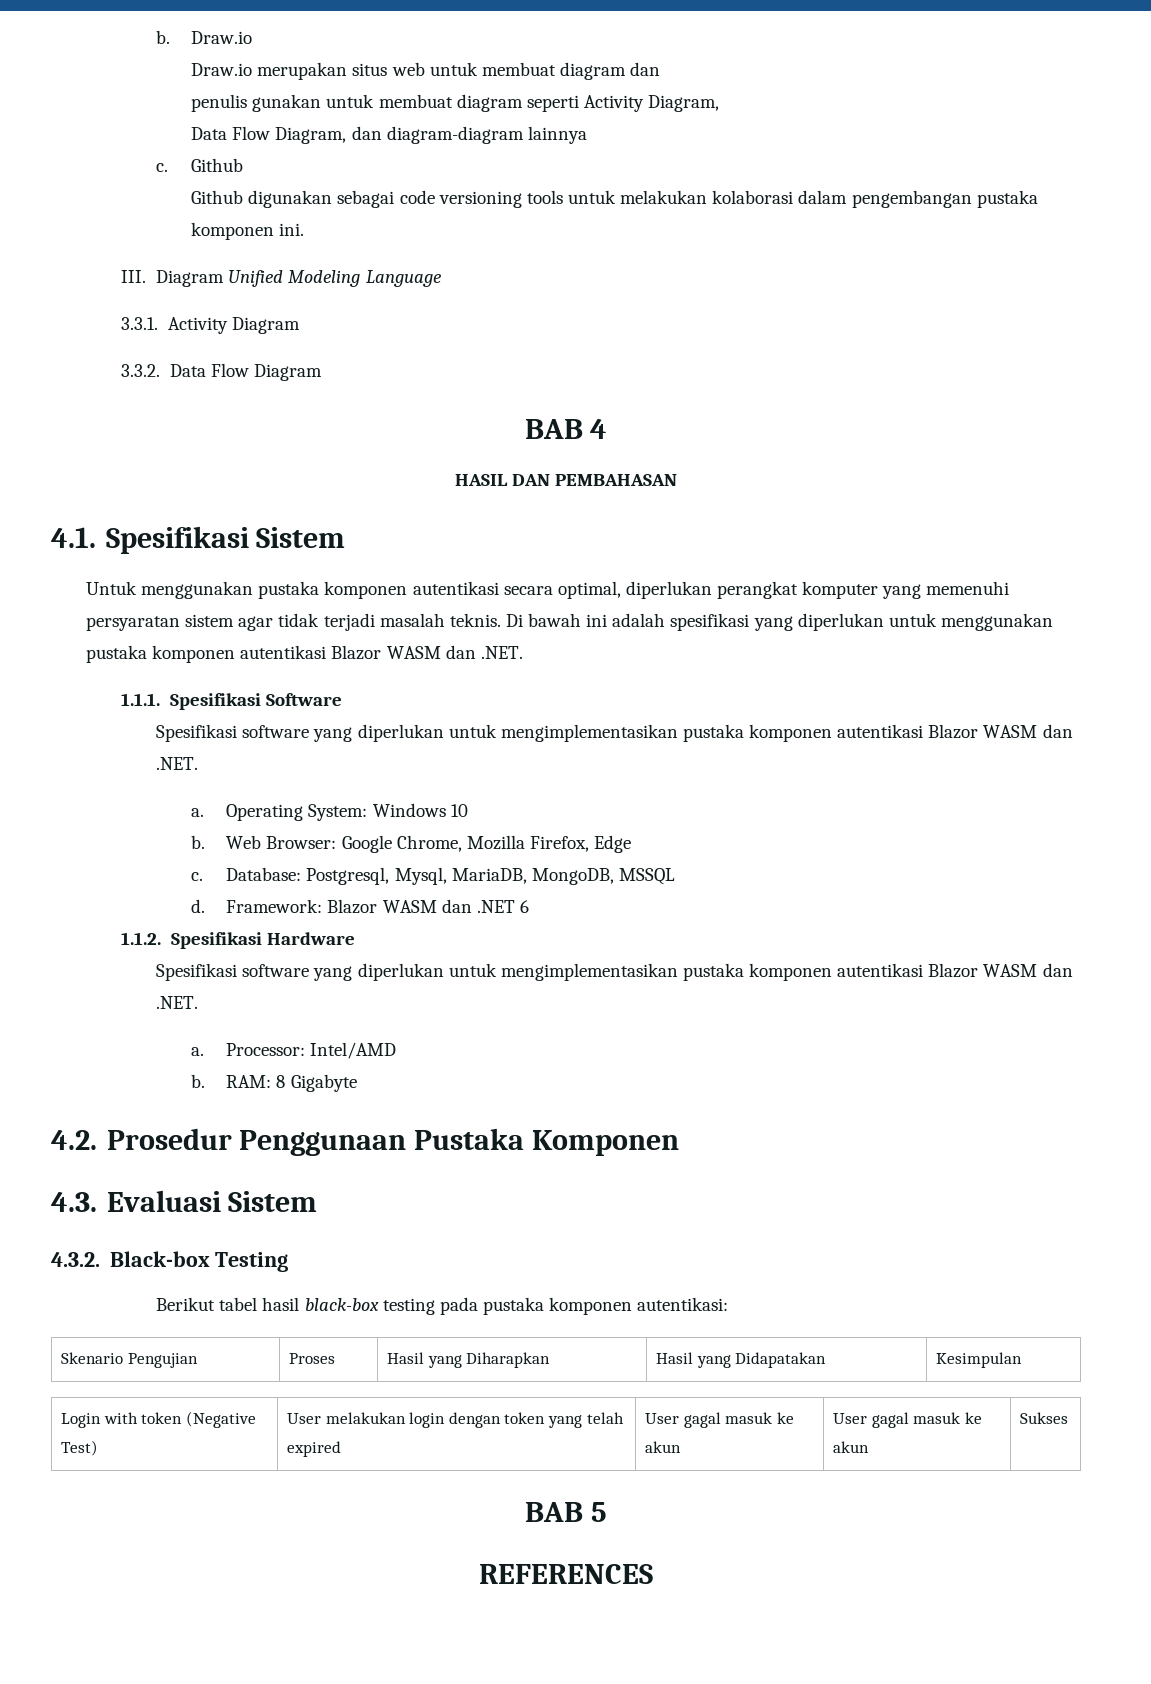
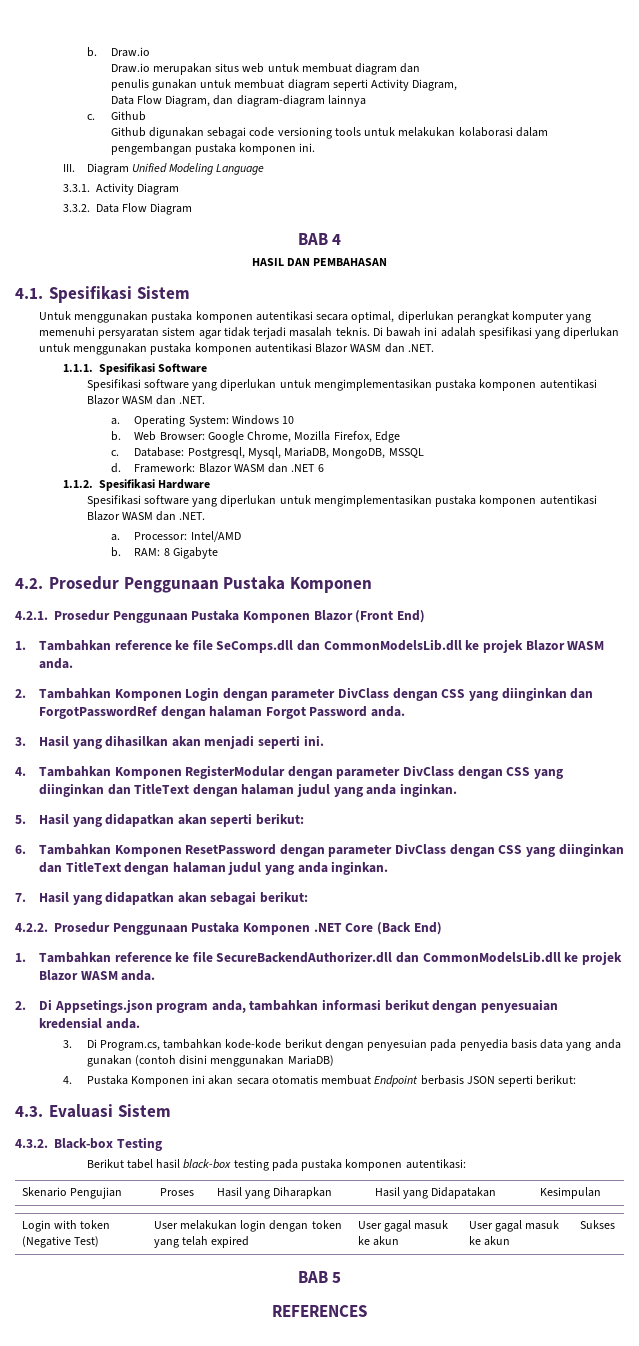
(680, 1143) none -> [15,610,425,623] [15,639,605,653] [38,658,73,669] [15,687,594,701] [38,706,406,719] [15,735,324,749] [15,765,564,779] [38,783,458,797] [15,813,305,827] [15,843,624,857] [38,861,389,875] [15,891,309,905] [15,922,442,935] [15,951,623,965] [38,970,156,981] [15,999,559,1013] [38,1017,140,1029] [62,1039,621,1051] [86,1055,334,1067] [62,1075,577,1087] // 4.2.1. Prosedur Penggunaan Pustaka Komponen Blazor (Front End) // 1. Tambahkan reference ke file SeComps.dll dan CommonModelsLib.dll ke projek Blazor WASM anda. // 2. Tambahkan Komponen Login dengan parameter DivClass dengan CSS yang diinginkan dan ForgotPasswordRef dengan halaman Forgot Password anda. // 3. Hasil yang dihasilkan akan menjadi seperti ini. // 4. Tambahkan Komponen RegisterModular dengan parameter DivClass dengan CSS yang diinginkan dan TitleText dengan halaman judul yang anda inginkan. // 5. Hasil yang didapatkan akan seperti berikut: // 6. Tambahkan Komponen ResetPassword dengan parameter DivClass dengan CSS yang diinginkan dan TitleText dengan halaman judul yang anda inginkan. // 7. Hasil yang didapatkan akan sebagai berikut: // 4.2.2. Prosedur Penggunaan Pustaka Komponen .NET Core (Back End) // 1. Tambahkan reference ke file SecureBackendAuthorizer.dll dan CommonModelsLib.dll ke projek Blazor WASM anda. // 2. Di Appsetings.json program anda, tambahkan informasi berikut dengan penyesuaian kredensial anda. // 3. Di Program.cs, tambahkan kode-kode berikut dengan penyesuian pada penyedia basis data yang anda gunakan (contoh disini menggunakan MariaDB) // 4. Pustaka Komponen ini akan secara otomatis membuat Endpoint berbasis JSON seperti berikut:

